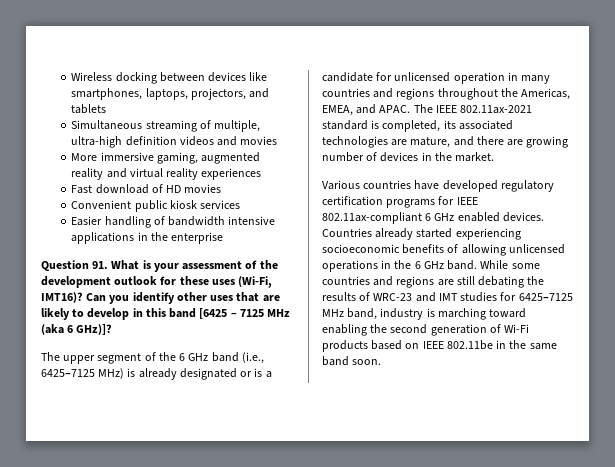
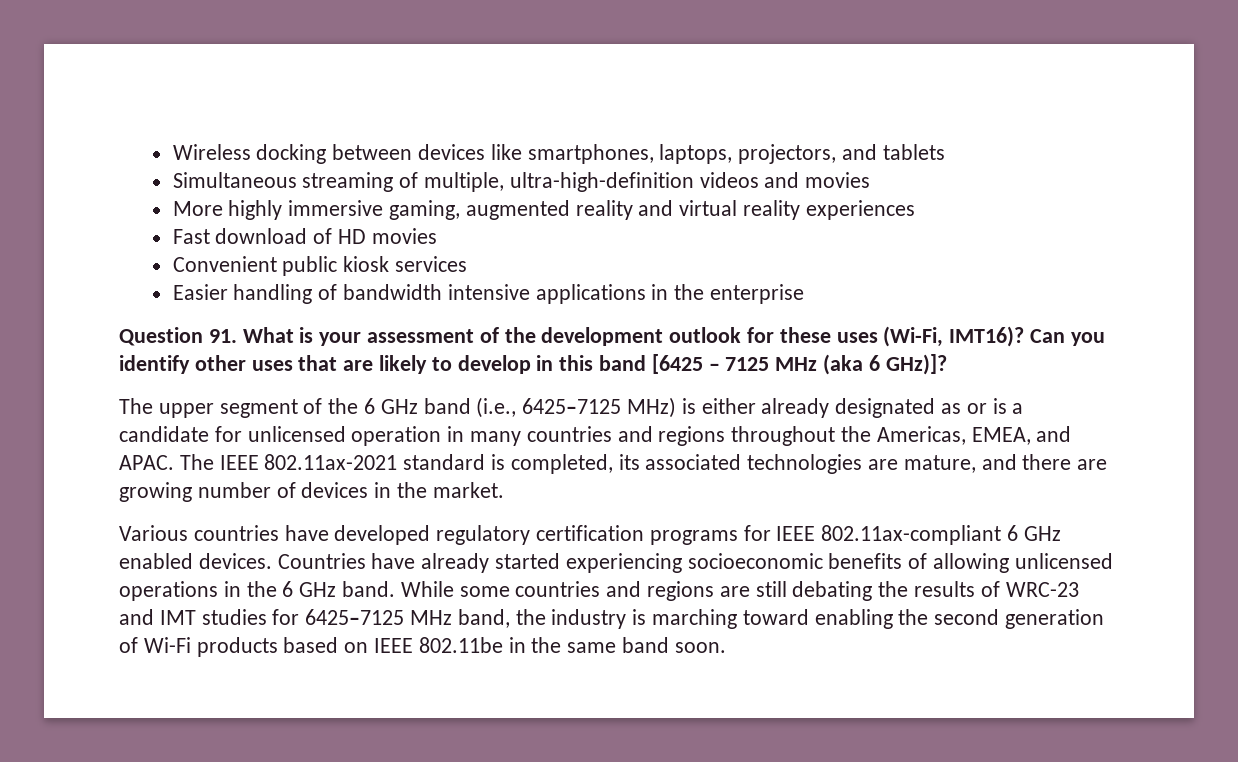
[71,136,177,148] ultra-high definition -> [509,172,694,192] ultra-high-definition
(98, 157) none -> [228,200,283,220] highly
(136, 372) none -> [701,398,756,414] either
(237, 374) none -> [941,403,962,414] as
(372, 232) none -> [371,553,416,569] have
(378, 314) none -> [515,609,546,625] the

